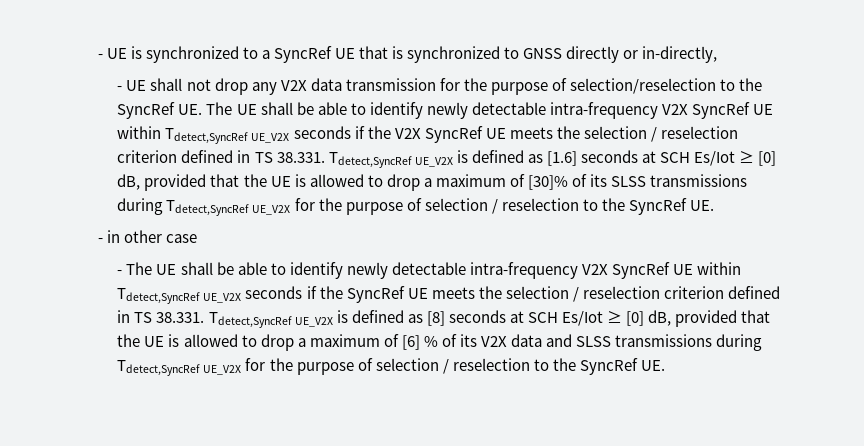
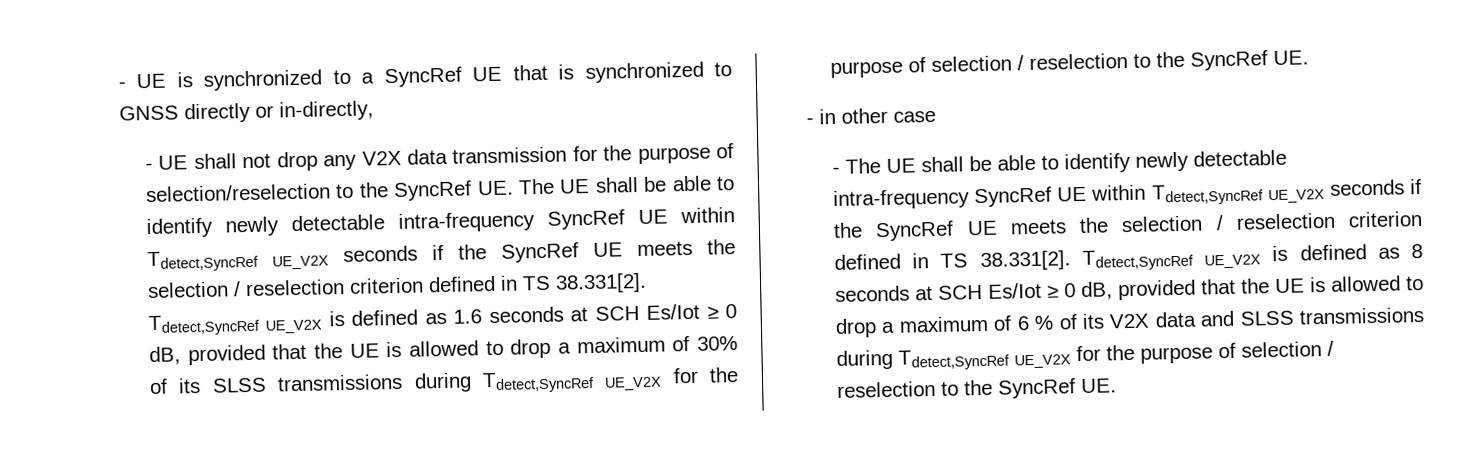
[661,102,774,119] [117,126,421,144] V2X SyncRef UE within Tdetect,SyncRef UE_V2X seconds if the V2X -> [546,207,736,230] [146,244,487,273] SyncRef UE within Tdetect,SyncRef UE_V2X seconds if the
[276,150,777,168] 38.331. Tdetect,SyncRef UE_V2X is defined as [1.6] seconds at SCH Es/Iot ≥ [0] -> [554,272,647,294] [147,303,737,337] 38.331[2]. Tdetect,SyncRef UE_V2X is defined as 1.6 seconds at SCH Es/Iot ≥ 0
[527,175,568,190] [30]% -> [696,336,738,351] 30%
[581,264,608,275] V2X -> (970, 199) none
[156,310,645,328] 38.331. Tdetect,SyncRef UE_V2X is defined as [8] seconds at SCH Es/Iot ≥ [0] -> [979,244,1423,272] [834,282,1076,303] 38.331[2]. Tdetect,SyncRef UE_V2X is defined as 8 seconds at SCH Es/Iot ≥ 0
[401,335,420,350] [6] -> [1016,316,1030,331] 6

